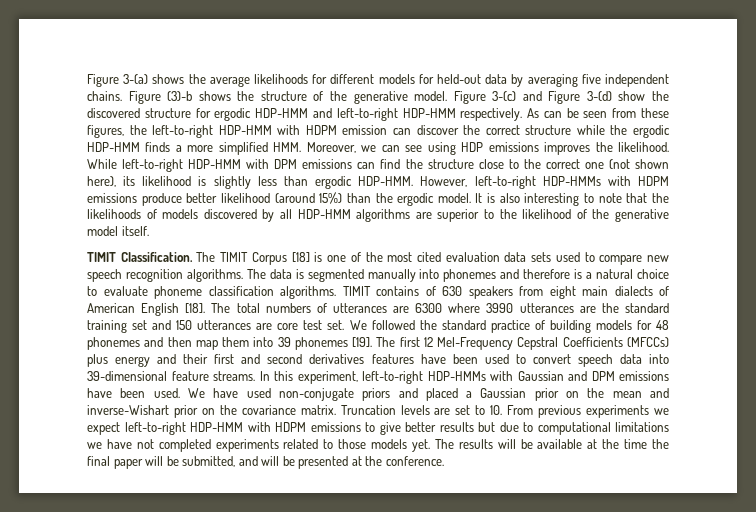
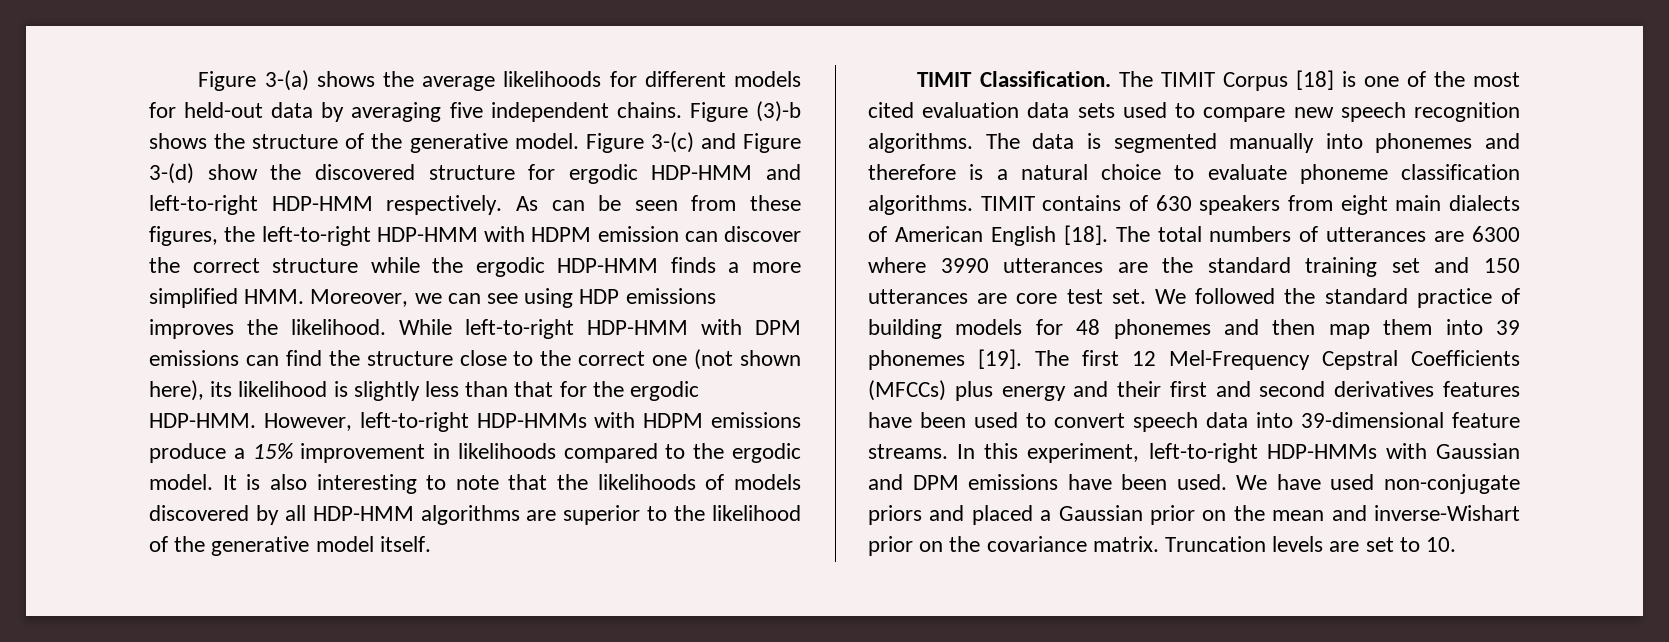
(308, 181) none -> [514,381,624,397] that for the
[186,192,371,204] better likelihood (around 15%) than -> [233,443,686,463] a 15% improvement in likelihoods compared to
[507,405,669,418] [87,422,669,435] [87,439,670,452] [87,456,444,469] From previous experiments we expect left-to-right HDP-HMM with HDPM emissions to give better results but due to computational limitations we have not completed experiments related to those models yet. The results will be available at the time the final paper will be submitted, and will be presented at the conference. -> (1457, 544) none

